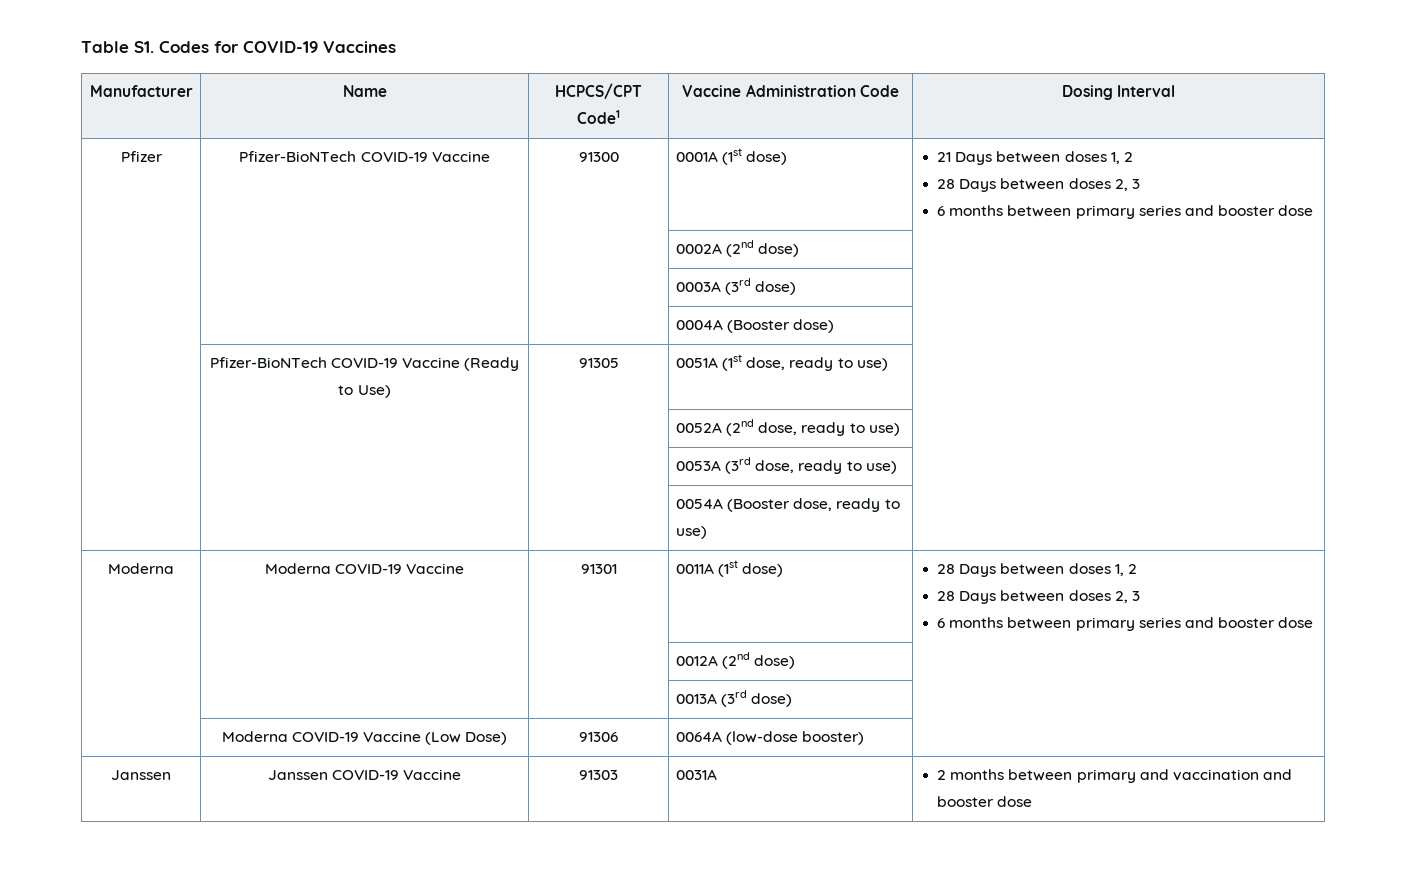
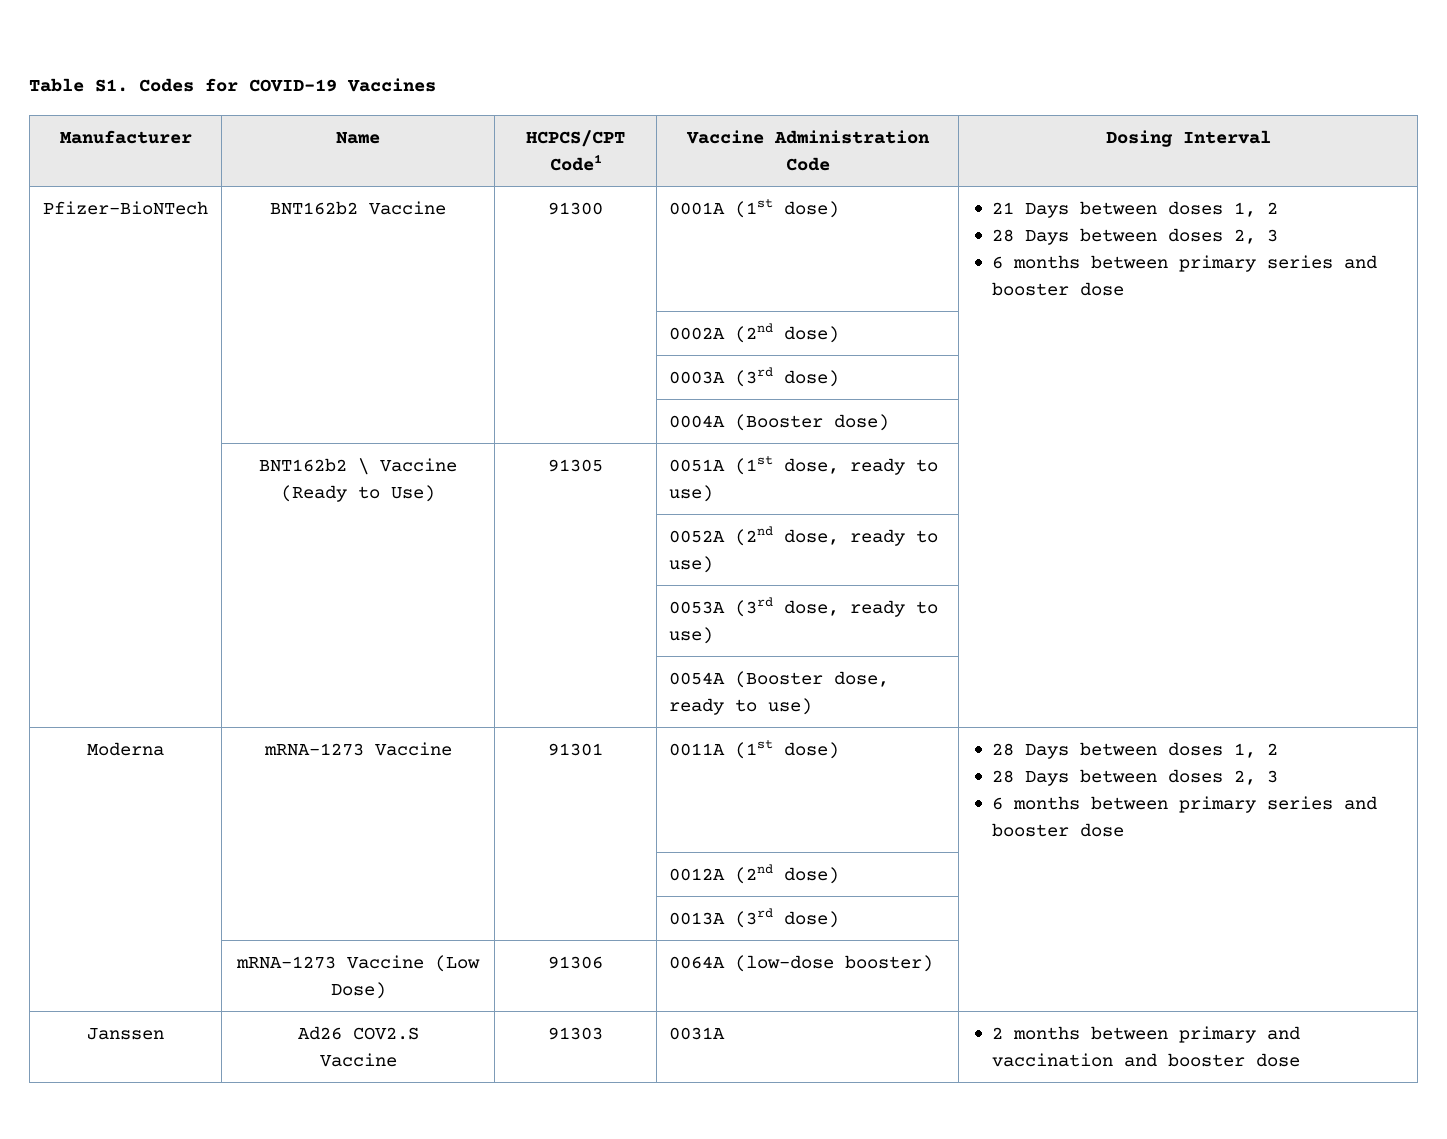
[120,151,163,162] [239,151,428,162] Pfizer | Pfizer-BioNTech COVID-19 -> [43,201,208,215] [270,201,358,215] Pfizer-BioNTech | BNT162b2
[209,357,398,368] Pfizer-BioNTech COVID-19 -> [259,458,370,475] BNT162b2 \
[264,563,402,574] Moderna COVID-19 -> [263,743,364,756] mRNA-1273
[221,731,359,742] Moderna COVID-19 -> [236,956,336,969] mRNA-1273
[267,770,399,780] Janssen COVID-19 -> [297,1026,419,1040] Ad26 COV2.S //

